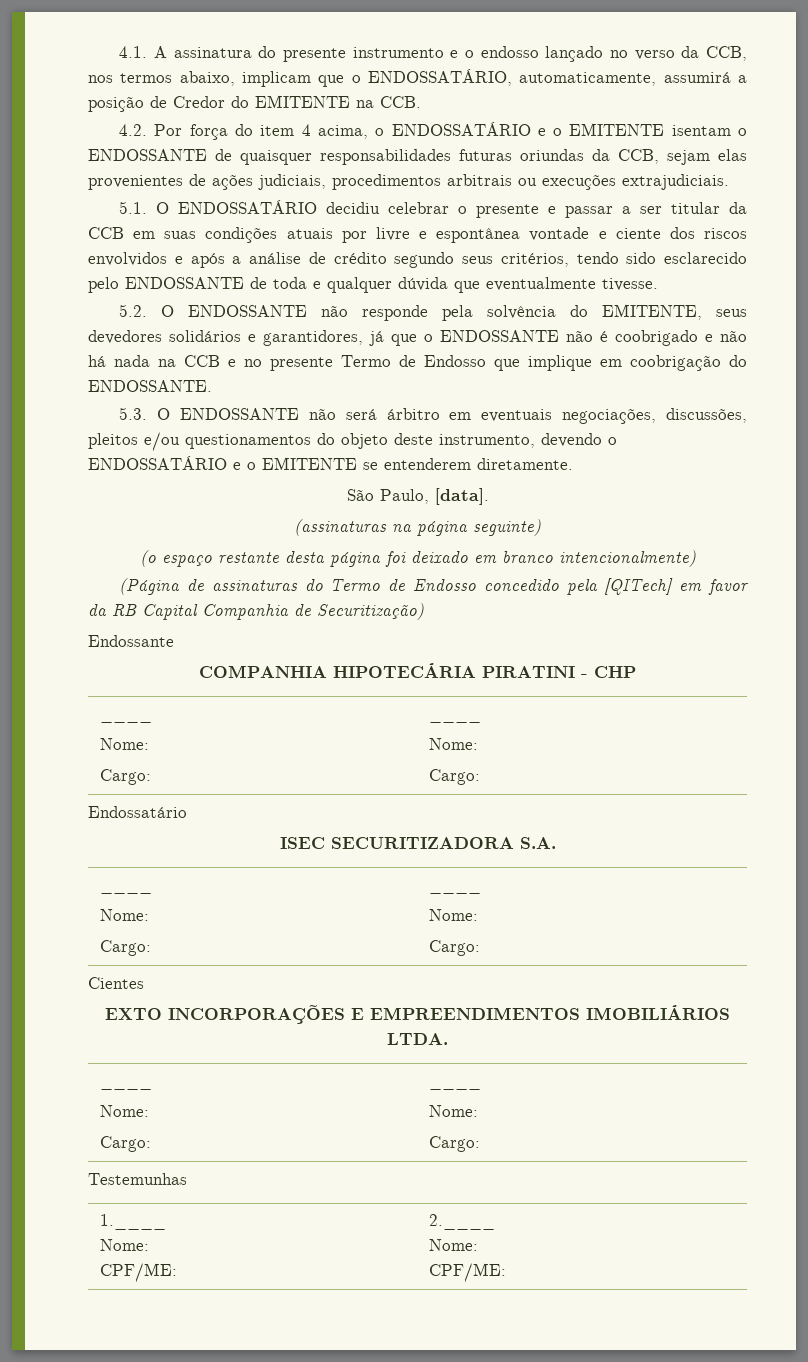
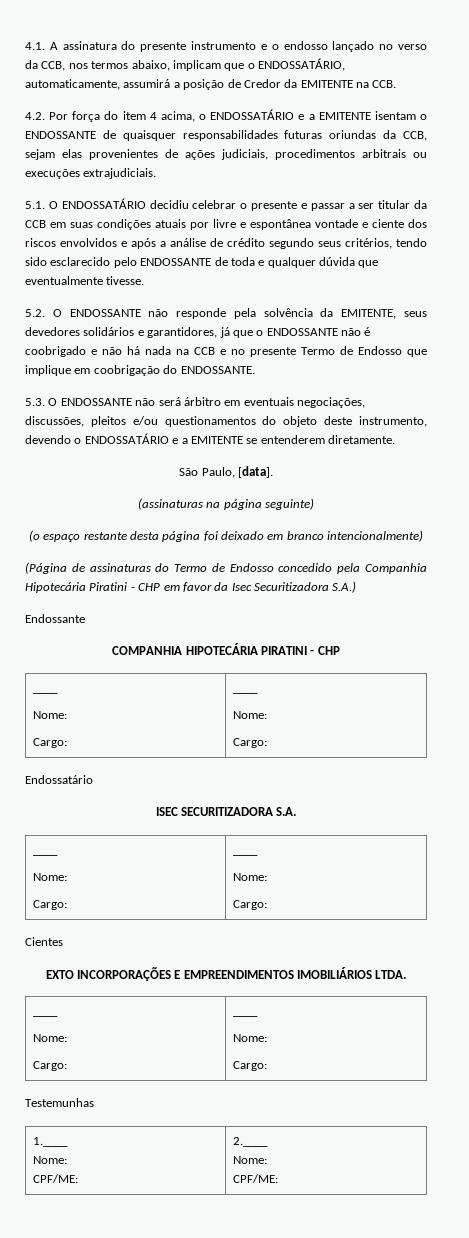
[231,96,249,108] do -> [284,79,298,88] da
[553,128,563,136] o -> [308,114,315,120] a
[570,305,589,317] do -> [320,308,334,317] da
[247,462,256,470] o -> [181,438,188,444] a
[604,578,749,595] [88,603,424,620] [QITech] em favor da RB Capital Companhia de Securitização) -> [365,563,427,574] [25,581,357,593] Companhia Hipotecária Piratini - CHP em favor da Isec Securitizadora S.A.)

